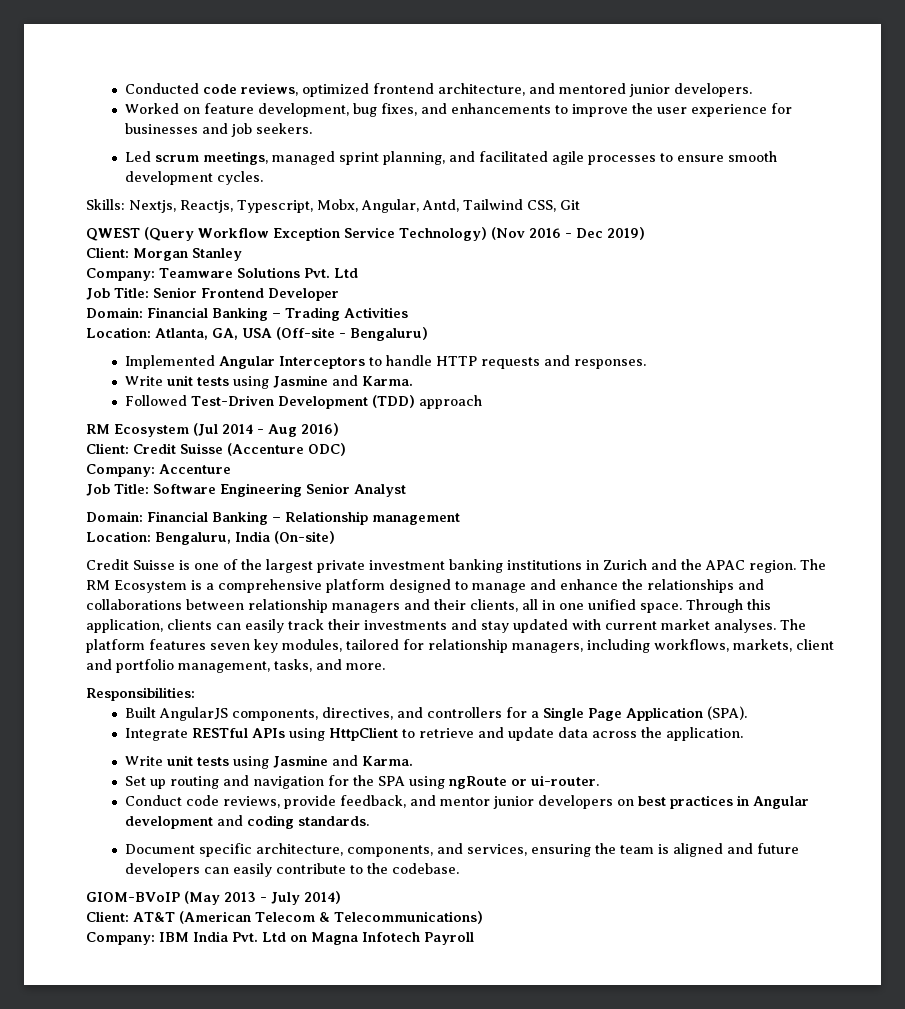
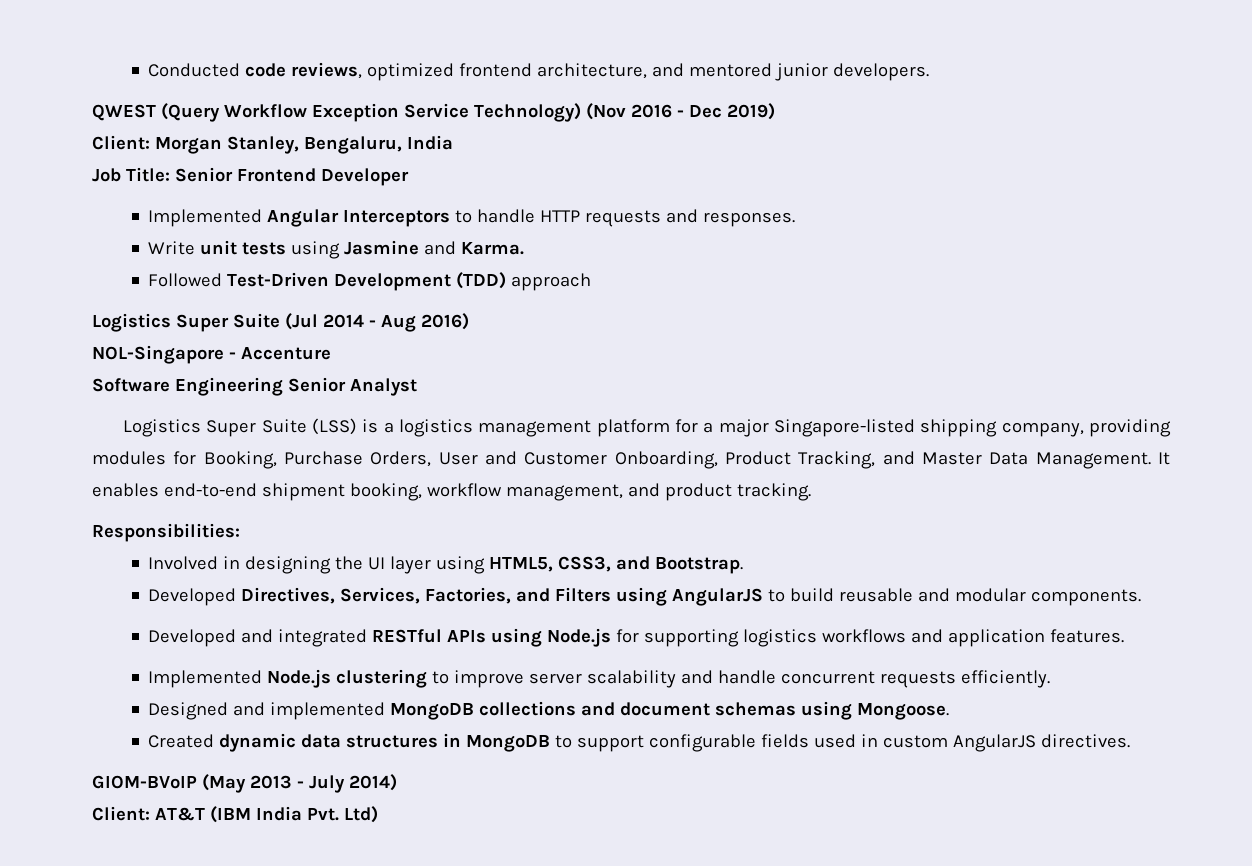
[125,103,793,117] [125,123,313,137] [125,151,778,165] [125,171,264,185] [86,199,580,213] // Worked on feature development, bug fixes, and enhancements to improve the user experience for businesses and job seekers. // Led scrum meetings, managed sprint planning, and facilitated agile processes to ensure smooth development cycles. // Skills: Nextjs, Reactjs, Typescript, Mobx, Angular, Antd, Tailwind CSS, Git -> (930, 72) none
[192,248,242,261] [86,267,358,281] Stanley // Company: Teamware Solutions Pvt. Ltd -> [226,135,453,154] Stanley, Bengaluru, India
[86,307,408,321] [86,327,428,341] // Domain: Financial Banking – Trading Activities // Location: Atlanta, GA, USA (Off-site - Bengaluru) -> (409, 177) none
[86,424,189,437] RM Ecosystem -> [92,313,280,332] Logistics Super Suite
[86,443,346,456] [86,464,155,477] Client: Credit Suisse (Accenture ODC) // Company: -> [92,345,236,364] NOL-Singapore -
[86,483,149,496] Job Title: -> (331, 353) none
[86,511,460,525] [86,531,335,545] [86,559,826,573] [86,579,764,593] [86,599,771,613] [86,619,806,633] [86,639,834,653] [86,659,385,673] [86,687,195,701] [125,706,748,721] [125,727,744,741] [125,755,414,769] [125,775,600,789] [125,795,810,809] [125,815,370,829] [125,843,800,857] [125,863,460,877] Domain: Financial Banking – Relationship management // Location: Bengaluru, India (On-site) // Credit Suisse is one of the largest private investment banking institutions in Zurich and the APAC region. The RM Ecosystem is a comprehensive platform designed to manage and enhance the relationships and collaborations between relationship managers and their clients, all in one unified space. Through this application, clients can easily track their investments and stay updated with current market analyses. The platform features seven key modules, tailored for relationship managers, including workflows, markets, client and portfolio management, tasks, and more. // Responsibilities: // Built AngularJS components, directives, and controllers for a Single Page Application (SPA). // Integrate RESTful APIs using HttpClient to retrieve and update data across the application. // Write unit tests using Jasmine and Karma. // Set up routing and navigation for the SPA using ngRoute or ui-router. // Conduct code reviews, provide feedback, and mentor junior developers on best practices in Angular development and coding standards. // Document specific architecture, components, and services, ensuring the team is aligned and future developers can easily contribute to the codebase. -> [123,418,1172,437] [92,451,1171,469] [92,483,811,501] [92,523,240,542] [148,556,744,574] [148,587,1142,606] [148,628,1125,647] [148,669,1051,688] [148,701,950,720] [148,733,1131,752] Logistics Super Suite (LSS) is a logistics management platform for a major Singapore-listed shipping company, providing modules for Booking, Purchase Orders, User and Customer Onboarding, Product Tracking, and Master Data Management. It enables end-to-end shipment booking, workflow management, and product tracking. // Responsibilities: // Involved in designing the UI layer using HTML5, CSS3, and Bootstrap. // Developed Directives, Services, Factories, and Filters using AngularJS to build reusable and modular components. // Developed and integrated RESTful APIs using Node.js for supporting logistics workflows and application features. // Implemented Node.js clustering to improve server scalability and handle concurrent requests efficiently. // Designed and implemented MongoDB collections and document schemas using Mongoose. // Created dynamic data structures in MongoDB to support configurable fields used in custom AngularJS directives.
[179,911,483,924] [86,931,474,945] (American Telecom & Telecommunications) // Company: IBM India Pvt. Ltd on Magna Infotech Payroll -> [209,806,378,823] (IBM India Pvt. Ltd)

